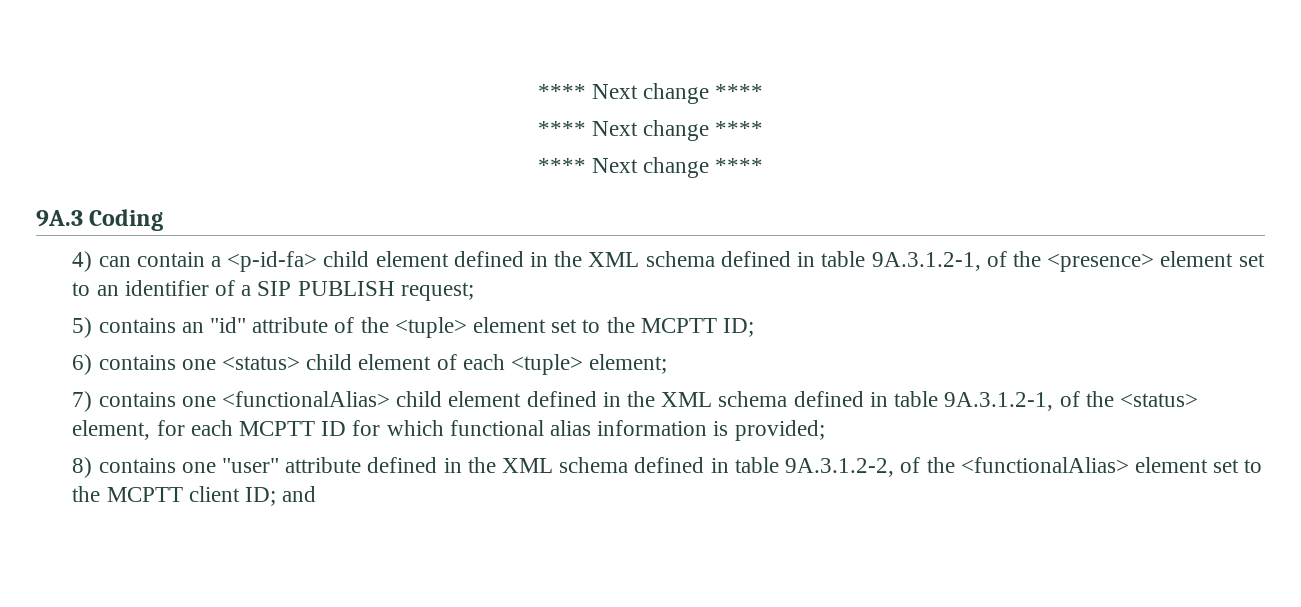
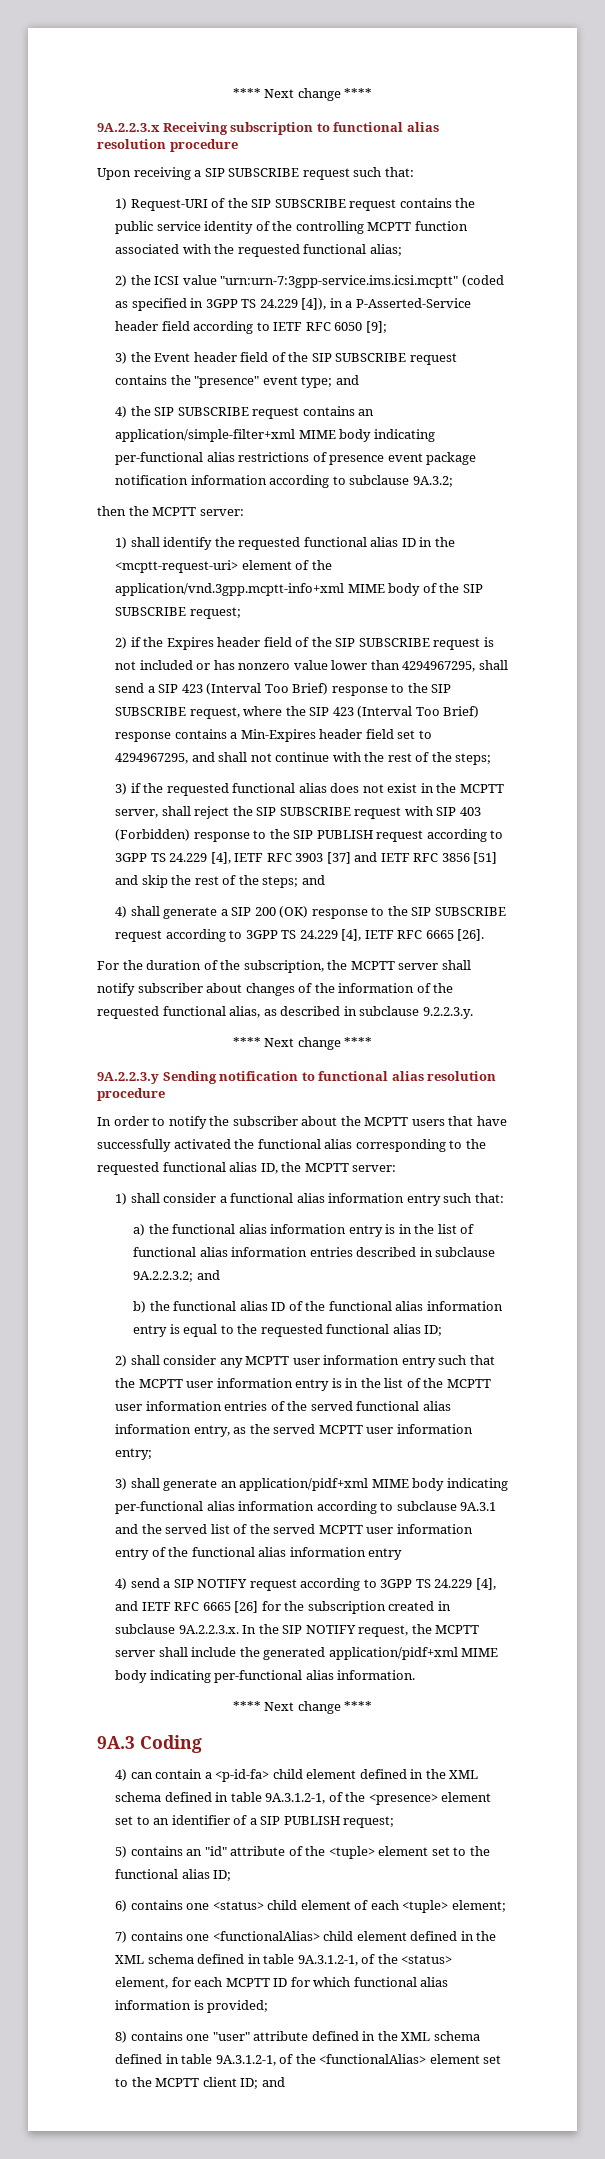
[537,83,764,104] [537,120,764,141] **** Next change **** // **** Next change **** -> [232,88,373,101] [97,122,439,135] [97,139,238,152] [97,167,414,180] [115,198,476,211] [115,221,468,234] [115,244,402,257] [115,275,504,288] [115,298,471,311] [115,321,387,334] [115,352,457,365] [115,375,359,388] [115,406,375,419] [115,429,435,442] [115,452,477,465] [115,475,453,488] [97,506,244,516] [115,537,455,550] [115,560,332,573] [115,583,483,596] [115,607,241,619] [115,637,494,650] [115,660,508,672] [115,683,452,696] [115,706,480,719] [115,729,432,742] [115,752,492,765] [115,783,504,796] [115,806,481,819] [115,829,504,842] [115,852,498,864] [115,875,325,888] [115,906,506,919] [115,929,485,942] [97,960,471,973] [97,983,454,996] [97,1006,473,1019] [232,1037,373,1050] [97,1071,497,1084] [97,1088,165,1101] [97,1116,507,1129] [97,1139,486,1152] [97,1162,397,1175] [115,1193,504,1206] [133,1224,475,1237] [133,1247,496,1257] [133,1270,220,1282] [133,1301,503,1313] [133,1324,443,1337] [115,1355,495,1368] [115,1378,491,1391] [115,1401,451,1411] [115,1424,473,1437] [115,1448,153,1460] [115,1478,508,1491] [115,1501,497,1514] [115,1524,473,1534] [115,1547,403,1560] [115,1578,496,1591] [115,1601,451,1614] [115,1624,480,1637] [115,1647,499,1660] [115,1670,416,1683] **** Next change **** // 9A.2.2.3.x Receiving subscription to functional alias resolution procedure // Upon receiving a SIP SUBSCRIBE request such that: // 1) Request-URI of the SIP SUBSCRIBE request contains the public service identity of the controlling MCPTT function associated with the requested functional alias; // 2) the ICSI value "urn:urn-7:3gpp-service.ims.icsi.mcptt" (coded as specified in 3GPP TS 24.229 [4]), in a P-Asserted-Service header field according to IETF RFC 6050 [9]; // 3) the Event header field of the SIP SUBSCRIBE request contains the "presence" event type; and // 4) the SIP SUBSCRIBE request contains an application/simple-filter+xml MIME body indicating per-functional alias restrictions of presence event package notification information according to subclause 9A.3.2; // then the MCPTT server: // 1) shall identify the requested functional alias ID in the <mcptt-request-uri> element of the application/vnd.3gpp.mcptt-info+xml MIME body of the SIP SUBSCRIBE request; // 2) if the Expires header field of the SIP SUBSCRIBE request is not included or has nonzero value lower than 4294967295, shall send a SIP 423 (Interval Too Brief) response to the SIP SUBSCRIBE request, where the SIP 423 (Interval Too Brief) response contains a Min-Expires header field set to 4294967295, and shall not continue with the rest of the steps; // 3) if the requested functional alias does not exist in the MCPTT server, shall reject the SIP SUBSCRIBE request with SIP 403 (Forbidden) response to the SIP PUBLISH request according to 3GPP TS 24.229 [4], IETF RFC 3903 [37] and IETF RFC 3856 [51] and skip the rest of the steps; and // 4) shall generate a SIP 200 (OK) response to the SIP SUBSCRIBE request according to 3GPP TS 24.229 [4], IETF RFC 6665 [26]. // For the duration of the subscription, the MCPTT server shall notify subscriber about changes of the information of the requested functional alias, as described in subclause 9.2.2.3.y. // **** Next change **** // 9A.2.2.3.y Sending notification to functional alias resolution procedure // In order to notify the subscriber about the MCPTT users that have successfully activated the functional alias corresponding to the requested functional alias ID, the MCPTT server: // 1) shall consider a functional alias information entry such that: // a) the functional alias information entry is in the list of functional alias information entries described in subclause 9A.2.2.3.2; and // b) the functional alias ID of the functional alias information entry is equal to the requested functional alias ID; // 2) shall consider any MCPTT user information entry such that the MCPTT user information entry is in the list of the MCPTT user information entries of the served functional alias information entry, as the served MCPTT user information entry; // 3) shall generate an application/pidf+xml MIME body indicating per-functional alias information according to subclause 9A.3.1 and the served list of the served MCPTT user information entry of the functional alias information entry // 4) send a SIP NOTIFY request according to 3GPP TS 24.229 [4], and IETF RFC 6665 [26] for the subscription created in subclause 9A.2.2.3.x. In the SIP NOTIFY request, the MCPTT server shall include the generated application/pidf+xml MIME body indicating per-functional alias information.
[640,318,717,333] MCPTT -> [115,1869,210,1879] functional alias
[785,458,895,477] 9A.3.1.2-2, -> [215,2055,276,2066] 9A.3.1.2-1,

